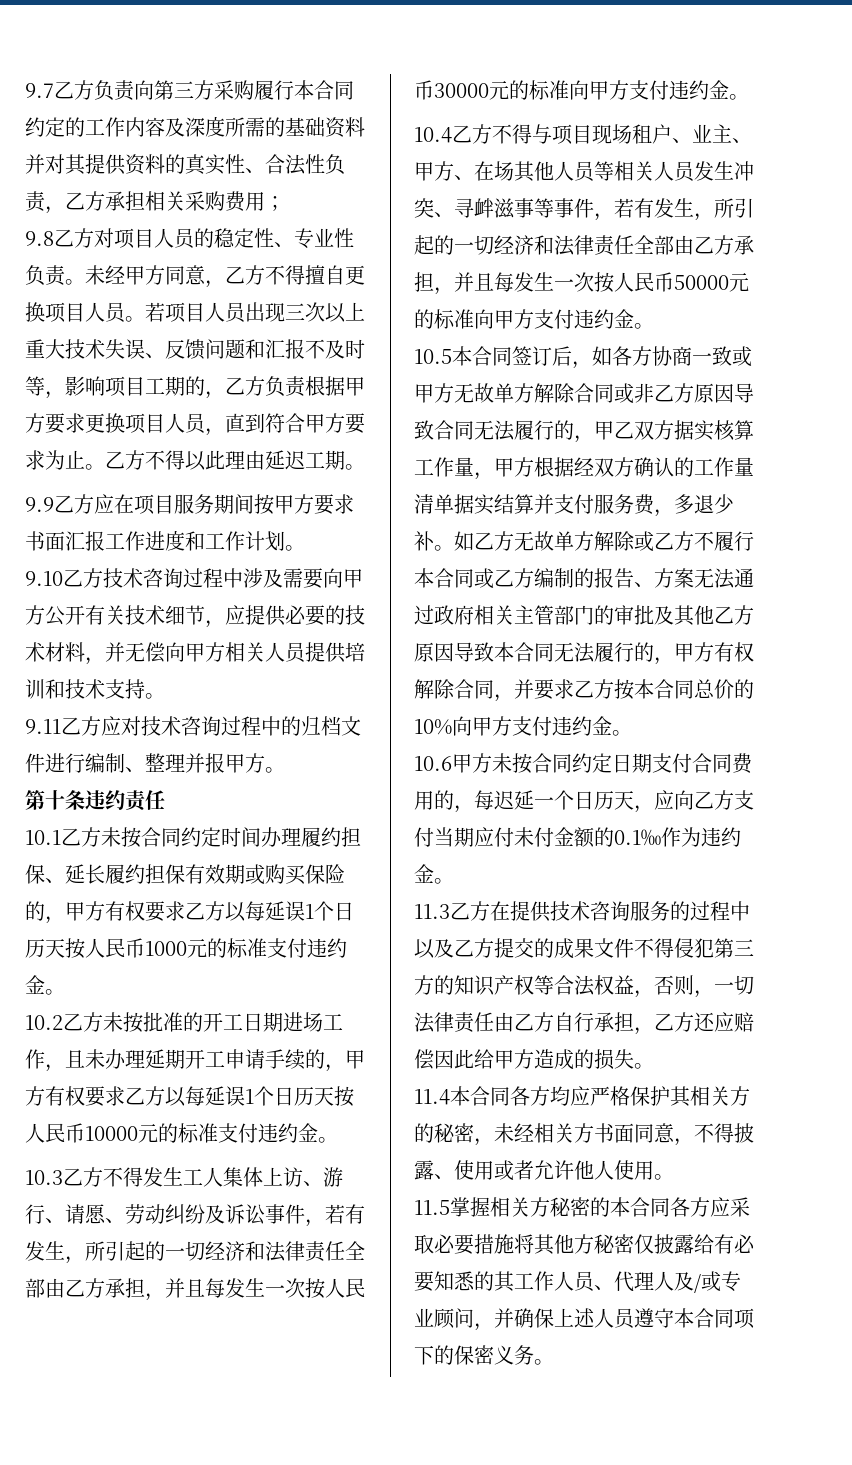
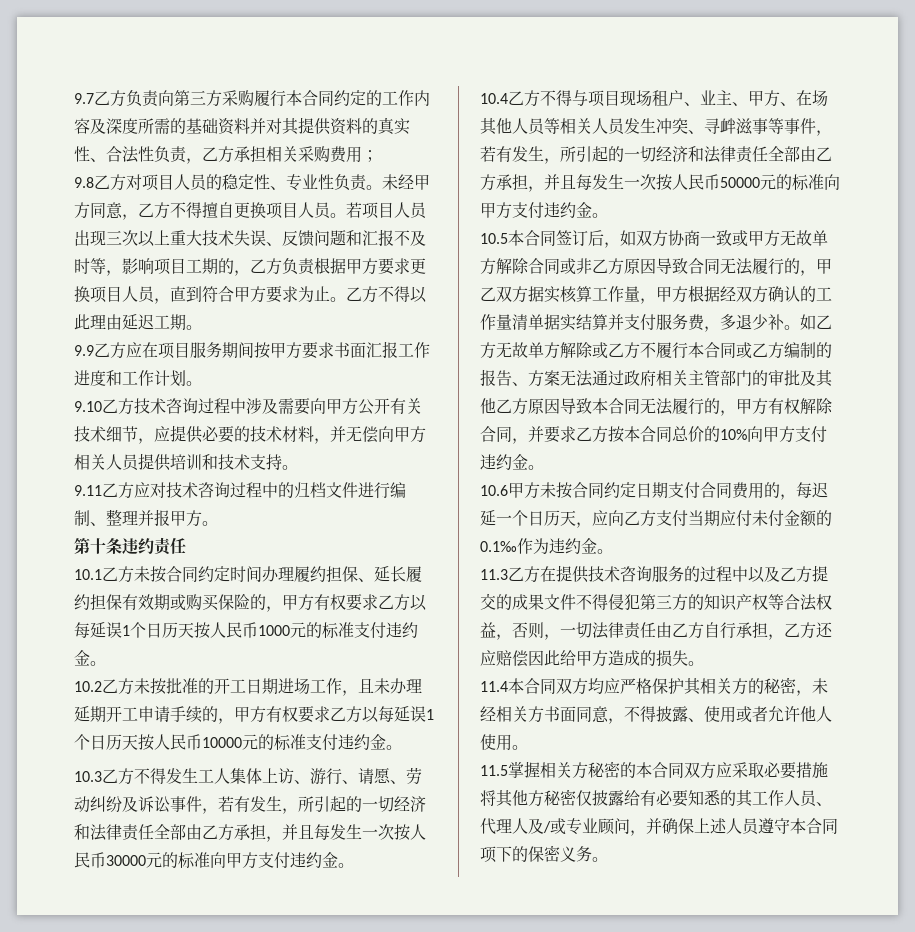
[612,346,632,366] 各 -> [636,230,652,246] 双
[510,1086,530,1106] 各 -> [556,678,572,694] 双
[670,1197,690,1217] 各 -> [684,762,700,778] 双

